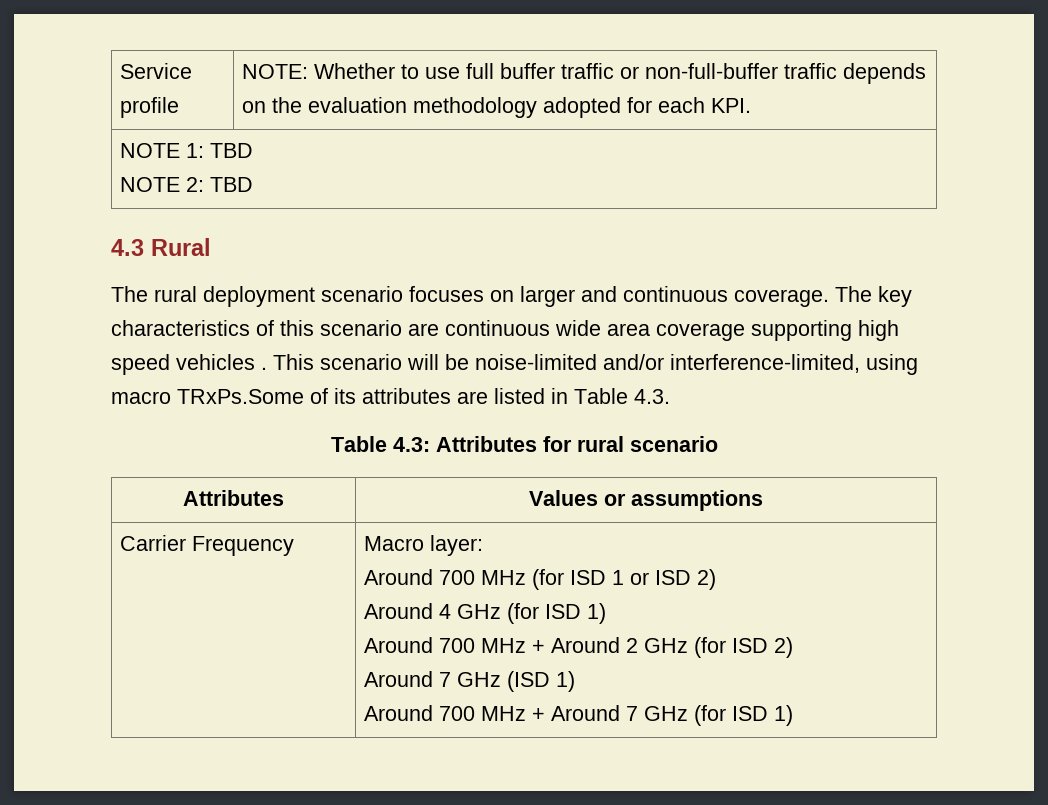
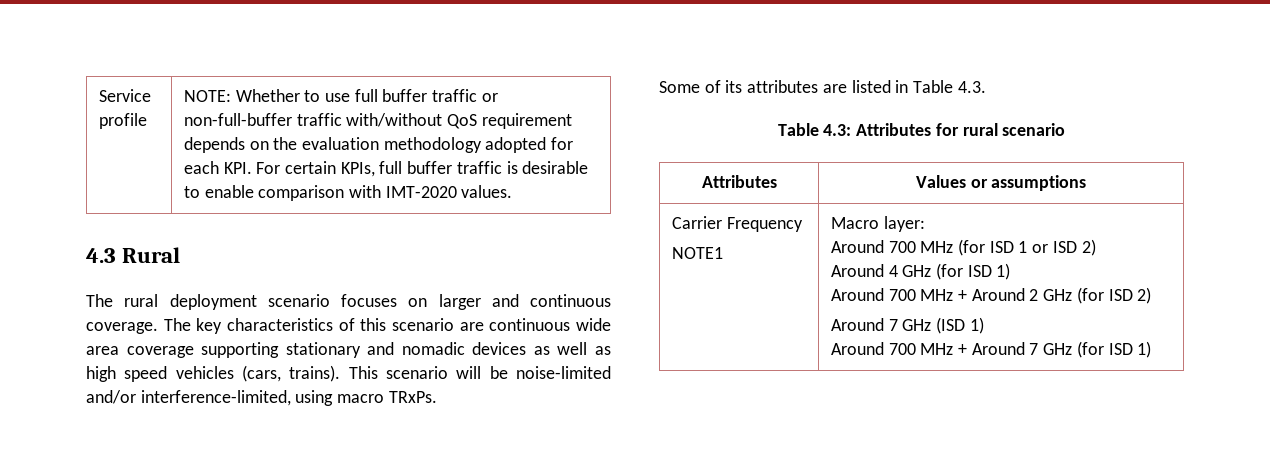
(837, 71) none -> [346,113,572,129] with/without QoS requirement
[119,143,253,158] [119,177,253,192] // NOTE 1: TBD // NOTE 2: TBD -> [256,161,589,177] [183,185,513,201] For certain KPIs, full buffer traffic is desirable to enable comparison with IMT-2020 values.
(852, 330) none -> [285,342,611,358] stationary and nomadic devices as well as
[261,367,267,370] . -> [242,365,341,382] (cars, trains).
[177,389,304,404] TRxPs.Some -> [388,391,437,403] [659,81,700,93] TRxPs. // Some
(294, 546) none -> [671,247,723,259] // NOTE1

